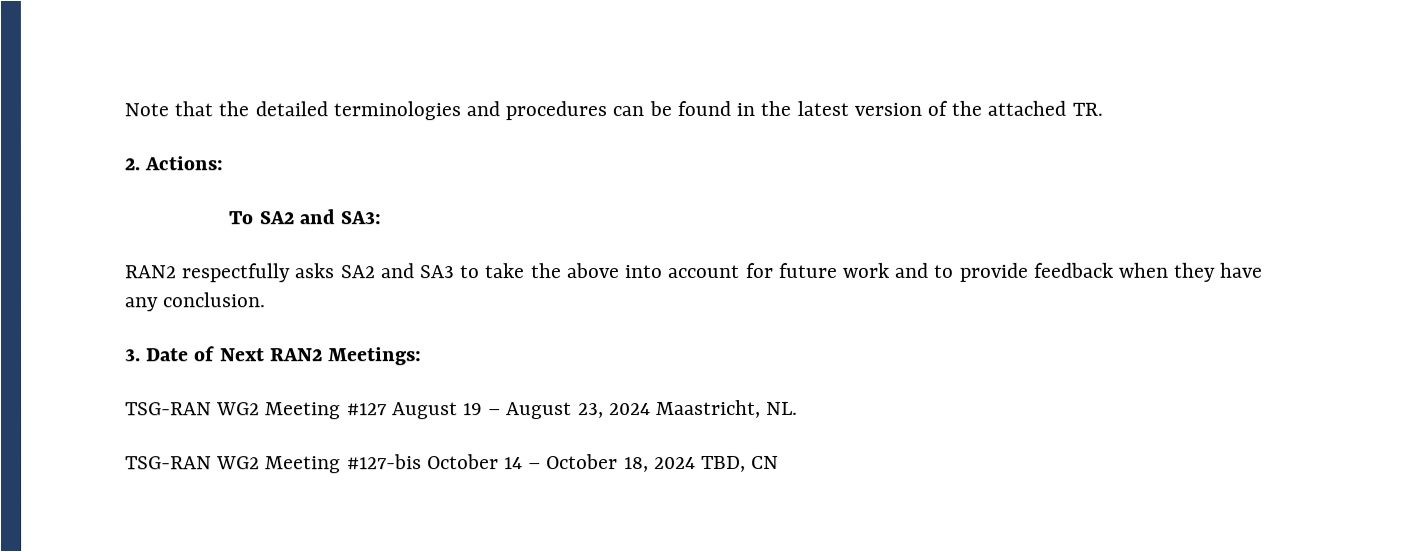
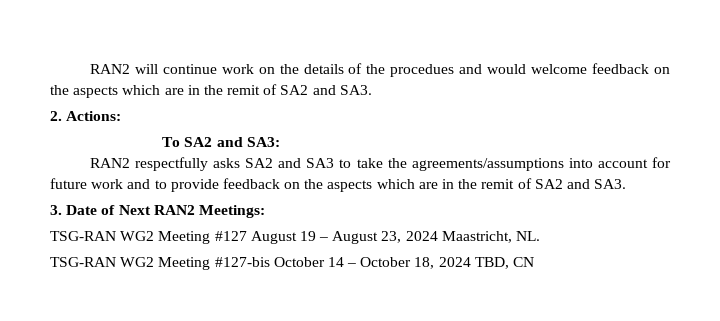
[124,100,1103,121] Note that the detailed terminologies and procedures can be found in the latest version of the attached TR. -> [89,63,670,77] [50,84,372,98] RAN2 will continue work on the details of the procedues and would welcome feedback on the aspects which are in the remit of SA2 and SA3.
[565,263,620,279] above -> [411,158,564,171] agreements/assumptions
[1117,262,1264,282] [125,292,267,312] when they have any conclusion. -> [284,178,627,192] on the aspects which are in the remit of SA2 and SA3.

